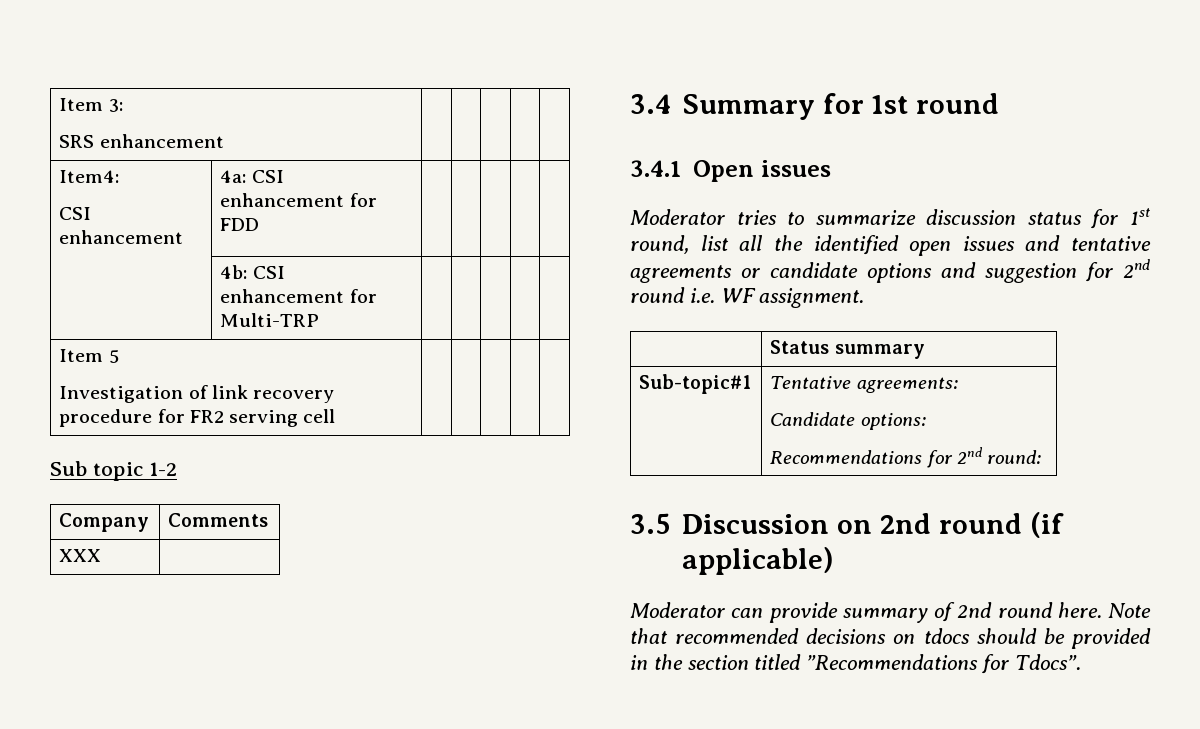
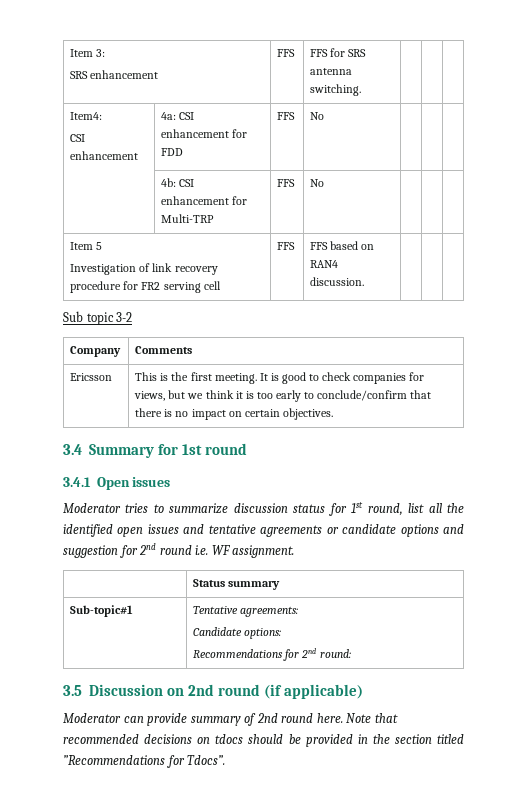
(224, 141) | -> [277,49,296,57] [310,48,367,57] [310,68,353,75] [310,84,362,96] FFS | FFS for SRS antenna switching.
(260, 224) | -> [277,112,296,120] [310,112,325,120] FFS | No
(320, 320) | -> [277,179,296,187] [310,179,325,187] FFS | No
(336, 416) | -> [277,242,296,250] [310,241,375,250] [310,260,339,268] [310,277,365,286] FFS | FFS based on RAN4 discussion.
[148,462,177,476] 1-2 -> [116,312,133,322] 3-2
[59,549,102,562] XXX | -> [70,373,113,381] [135,372,425,384] [134,390,432,402] [135,408,333,420] Ericsson | This is the first meeting. It is good to check companies for views, but we think it is too early to conclude/confirm that there is no impact on certain objectives.

